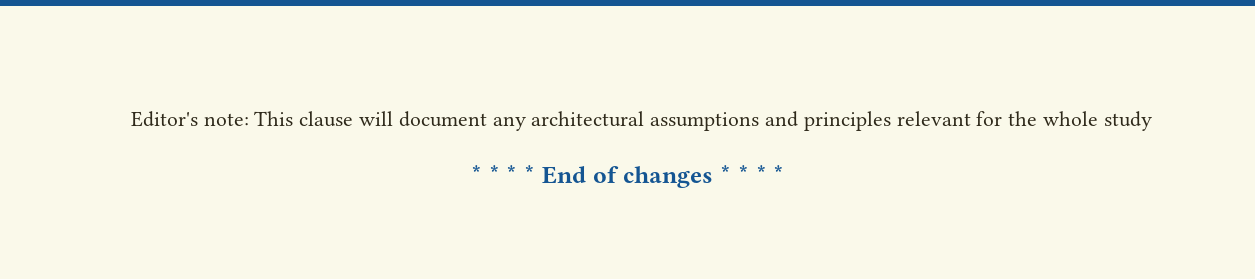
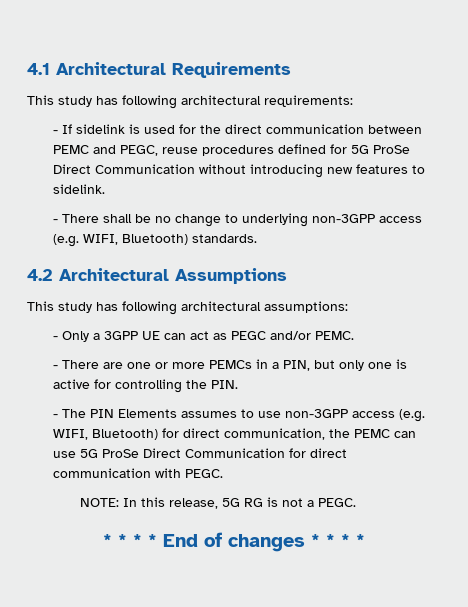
[130,111,1152,131] Editor's note: This clause will document any architectural assumptions and principles relevant for the whole study -> [27,62,291,78] [27,95,353,109] [53,124,423,134] [53,144,411,156] [53,164,426,178] [53,184,106,194] [53,213,423,227] [53,234,258,247] [27,268,287,284] [27,301,348,315] [53,331,355,342] [53,359,408,371] [53,379,239,393] [53,409,426,422] [53,428,417,440] [53,448,348,458] [53,468,224,478] [79,497,356,509] 4.1 Architectural Requirements // This study has following architectural requirements: // - If sidelink is used for the direct communication between PEMC and PEGC, reuse procedures defined for 5G ProSe Direct Communication without introducing new features to sidelink. // - There shall be no change to underlying non-3GPP access (e.g. WIFI, Bluetooth) standards. // 4.2 Architectural Assumptions // This study has following architectural assumptions: // - Only a 3GPP UE can act as PEGC and/or PEMC. // - There are one or more PEMCs in a PIN, but only one is active for controlling the PIN. // - The PIN Elements assumes to use non-3GPP access (e.g. WIFI, Bluetooth) for direct communication, the PEMC can use 5G ProSe Direct Communication for direct communication with PEGC. // NOTE: In this release, 5G RG is not a PEGC.

